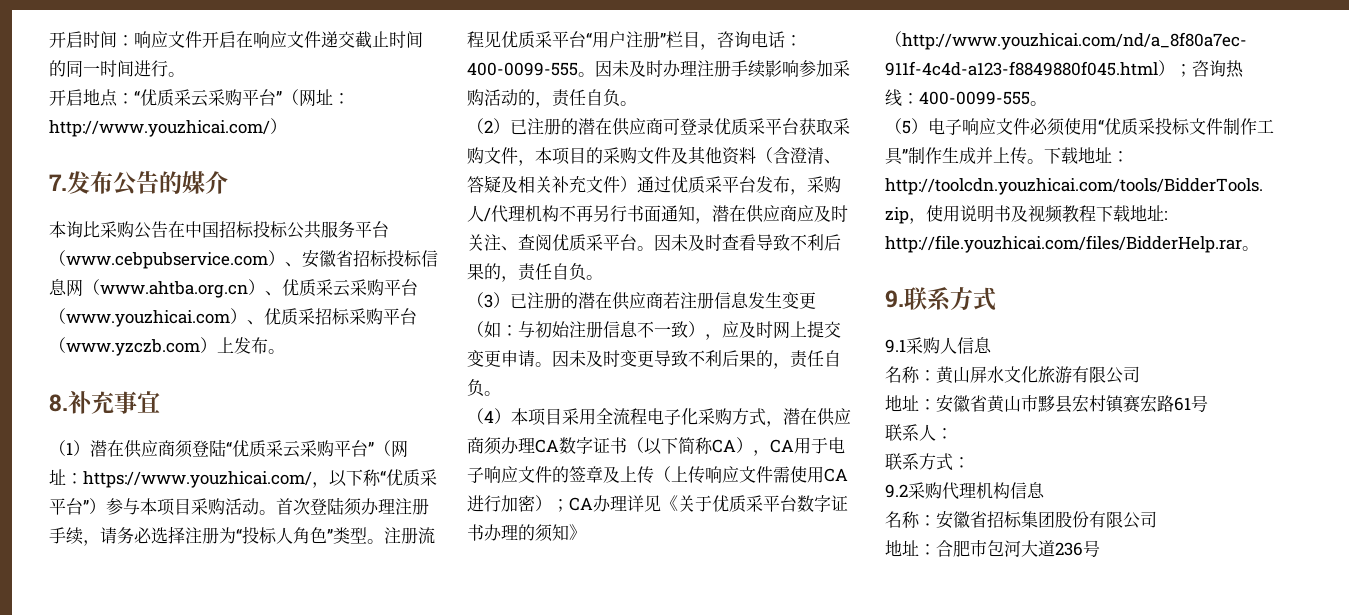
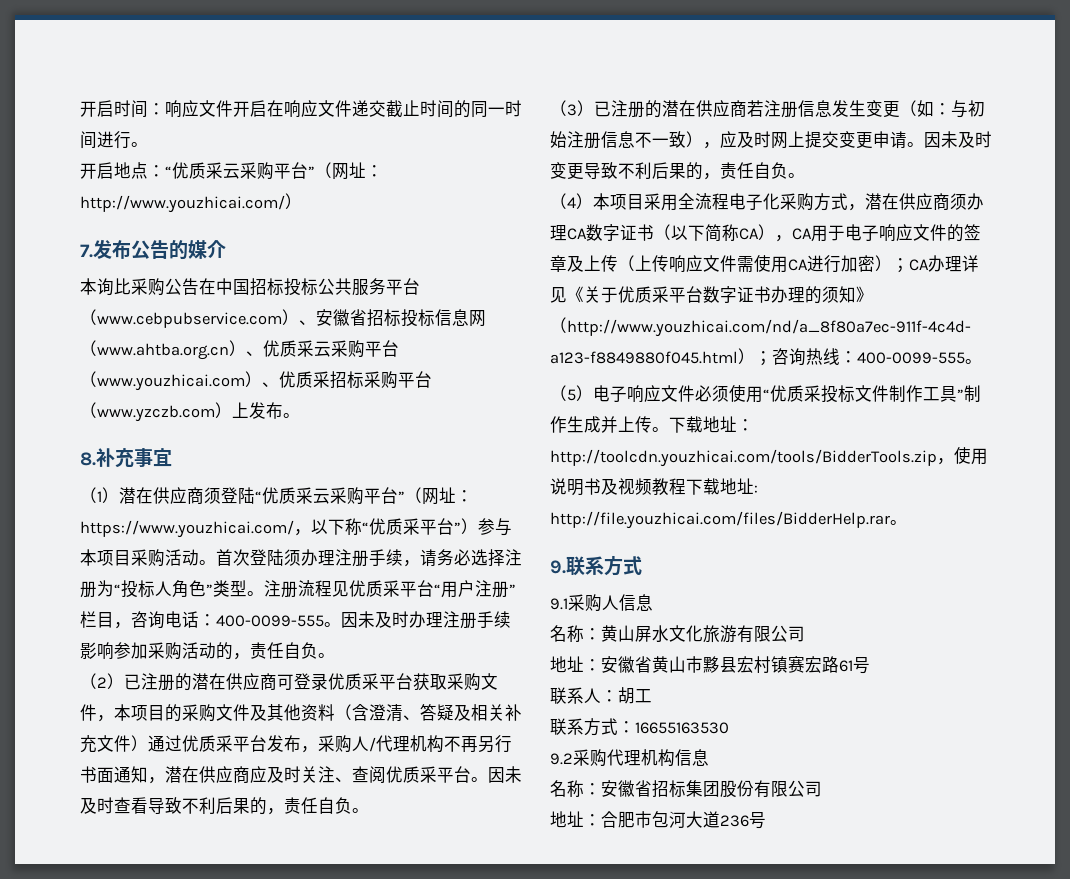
(953, 433) none -> [618,687,652,704] 胡工
(970, 462) none -> [635,722,729,734] 16655163530

